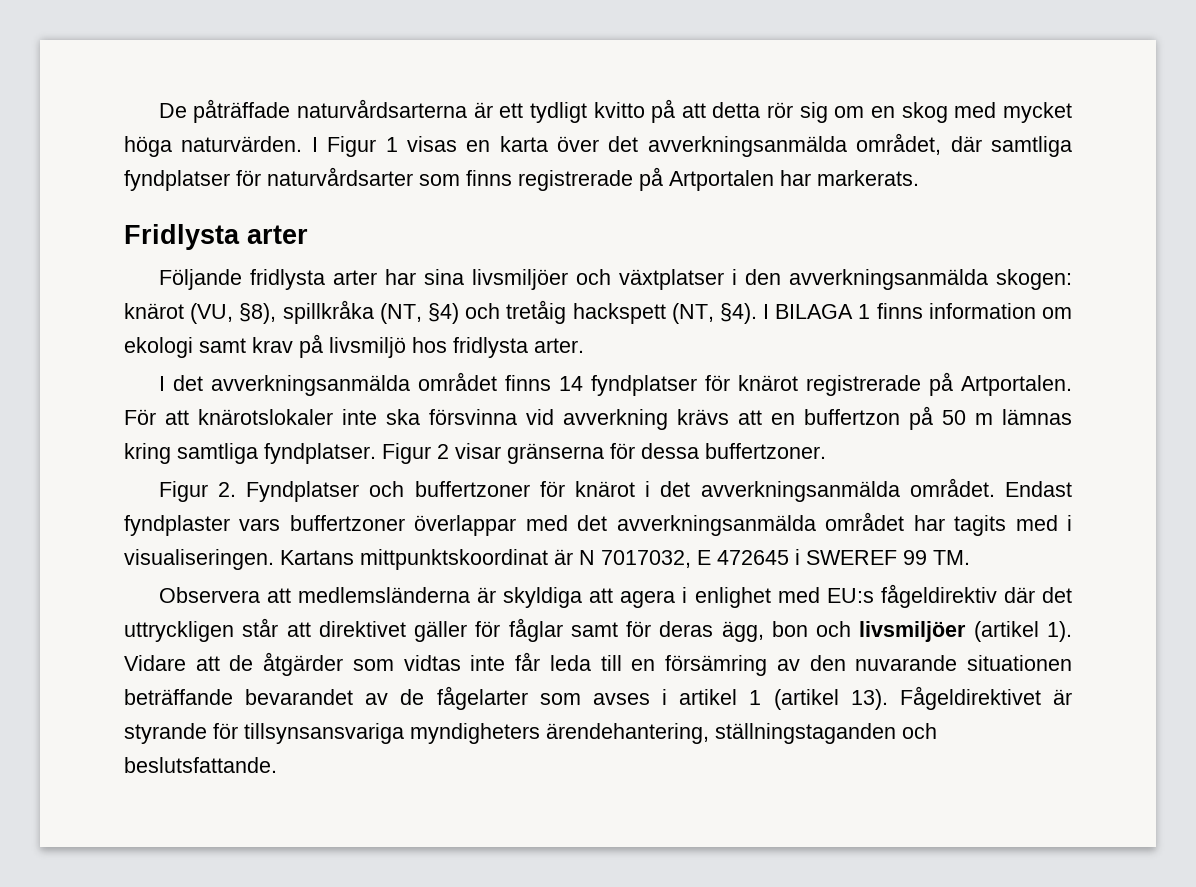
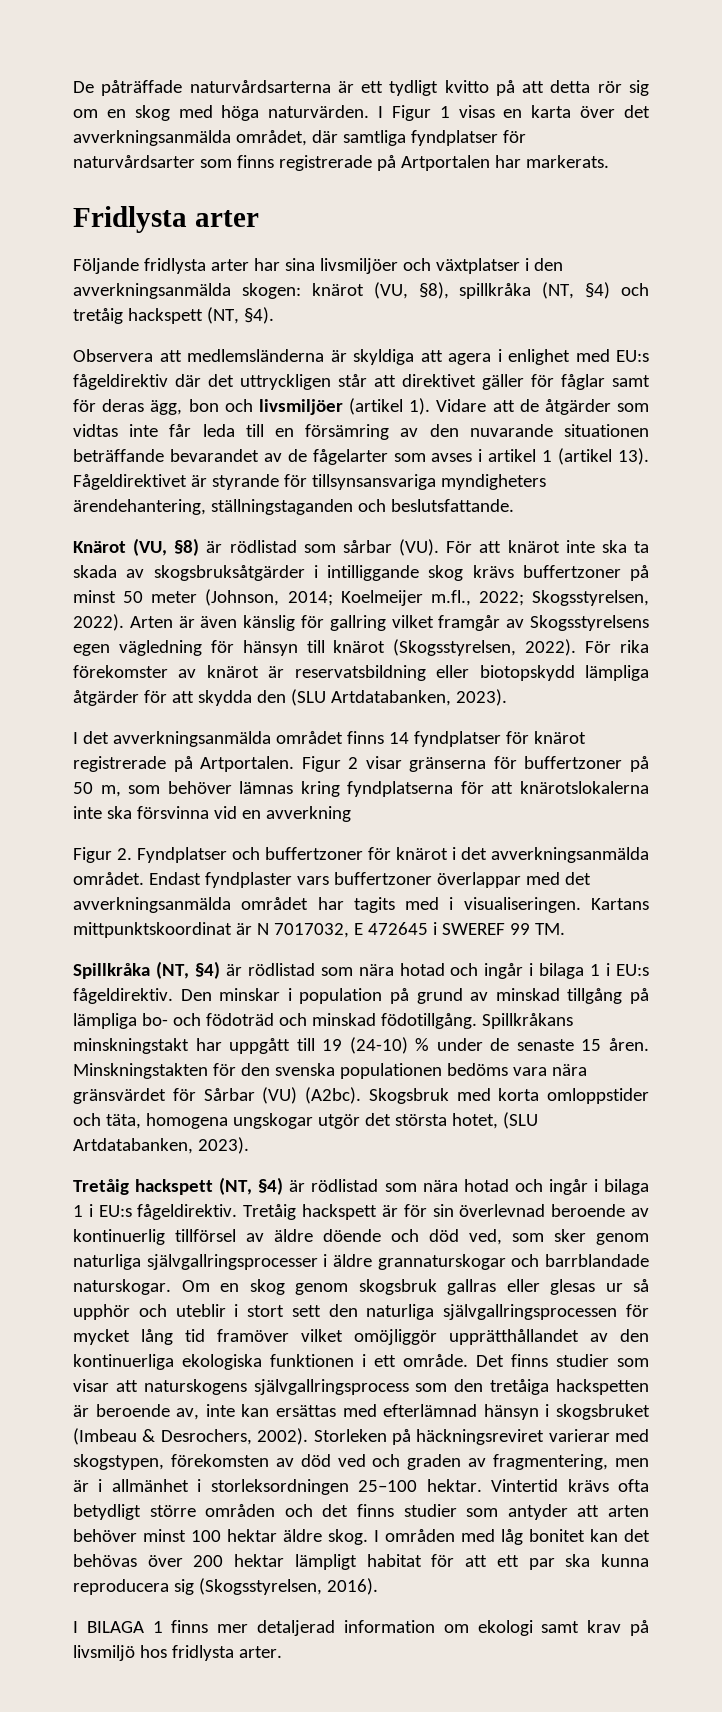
[1003,102,1073,123] mycket -> (213, 111) none
[763,303,1072,319] [124,334,584,358] [158,372,1072,396] [124,406,1072,430] [124,443,826,464] [158,478,1072,502] [124,512,1072,536] [124,549,970,570] I BILAGA 1 finns information om ekologi samt krav på livsmiljö hos fridlysta arter. // I det avverkningsanmälda området finns 14 fyndplatser för knärot registrerade på Artportalen. För att knärotslokaler inte ska försvinna vid avverkning krävs att en buffertzon på 50 m lämnas kring samtliga fyndplatser. Figur 2 visar gränserna för dessa buffertzoner. // Figur 2. Fyndplatser och buffertzoner för knärot i det avverkningsanmälda området. Endast fyndplaster vars buffertzoner överlappar med det avverkningsanmälda området har tagits med i visualiseringen. Kartans mittpunktskoordinat är N 7017032, E 472645 i SWEREF 99 TM. -> (274, 315) none
(277, 765) none -> [73,538,649,556] [73,565,649,581] [73,589,649,606] [73,614,649,631] [73,639,649,656] [73,665,649,681] [73,689,507,706] [73,731,586,747] [73,756,649,772] [73,781,649,797] [73,806,351,822] [73,847,649,863] [73,872,591,888] [73,897,649,913] [73,922,565,938] [73,961,650,979] [73,988,650,1004] [73,1013,573,1029] [73,1037,649,1054] [73,1063,587,1079] [73,1087,649,1104] [73,1112,538,1129] [73,1137,249,1154] [73,1177,649,1195] [73,1204,649,1220] [73,1229,649,1245] [73,1254,649,1270] [73,1279,649,1295] [73,1304,649,1320] [73,1329,649,1345] [73,1354,649,1370] [73,1379,649,1395] [73,1404,651,1420] [73,1428,649,1445] [73,1454,649,1470] [73,1479,649,1495] [73,1504,650,1520] [73,1529,650,1545] [73,1554,650,1570] [73,1578,378,1595] [73,1620,649,1636] [73,1645,282,1661] // Knärot (VU, §8) är rödlistad som sårbar (VU). För att knärot inte ska ta skada av skogsbruksåtgärder i intilliggande skog krävs buffertzoner på minst 50 meter (Johnson, 2014; Koelmeijer m.fl., 2022; Skogsstyrelsen, 2022). Arten är även känslig för gallring vilket framgår av Skogsstyrelsens egen vägledning för hänsyn till knärot (Skogsstyrelsen, 2022). För rika förekomster av knärot är reservatsbildning eller biotopskydd lämpliga åtgärder för att skydda den (SLU Artdatabanken, 2023). // I det avverkningsanmälda området finns 14 fyndplatser för knärot registrerade på Artportalen. Figur 2 visar gränserna för buffertzoner på 50 m, som behöver lämnas kring fyndplatserna för att knärotslokalerna inte ska försvinna vid en avverkning // Figur 2. Fyndplatser och buffertzoner för knärot i det avverkningsanmälda området. Endast fyndplaster vars buffertzoner överlappar med det avverkningsanmälda området har tagits med i visualiseringen. Kartans mittpunktskoordinat är N 7017032, E 472645 i SWEREF 99 TM. // Spillkråka (NT, §4) är rödlistad som nära hotad och ingår i bilaga 1 i EU:s fågeldirektiv. Den minskar i population på grund av minskad tillgång på lämpliga bo- och födoträd och minskad födotillgång. Spillkråkans minskningstakt har uppgått till 19 (24-10) % under de senaste 15 åren. Minskningstakten för den svenska populationen bedöms vara nära gränsvärdet för Sårbar (VU) (A2bc). Skogsbruk med korta omloppstider och täta, homogena ungskogar utgör det största hotet, (SLU Artdatabanken, 2023). // Tretåig hackspett (NT, §4) är rödlistad som nära hotad och ingår i bilaga 1 i EU:s fågeldirektiv. Tretåig hackspett är för sin överlevnad beroende av kontinuerlig tillförsel av äldre döende och död ved, som sker genom naturliga självgallringsprocesser i äldre grannaturskogar och barrblandade naturskogar. Om en skog genom skogsbruk gallras eller glesas ur så upphör och uteblir i stort sett den naturliga självgallringsprocessen för mycket lång tid framöver vilket omöjliggör upprätthållandet av den kontinuerliga ekologiska funktionen i ett område. Det finns studier som visar att naturskogens självgallringsprocess som den tretåiga hackspetten är beroende av, inte kan ersättas med efterlämnad hänsyn i skogsbruket (Imbeau & Desrochers, 2002). Storleken på häckningsreviret varierar med skogstypen, förekomsten av död ved och graden av fragmentering, men är i allmänhet i storleksordningen 25–100 hektar. Vintertid krävs ofta betydligt större områden och det finns studier som antyder att arten behöver minst 100 hektar äldre skog. I områden med låg bonitet kan det behövas över 200 hektar lämpligt habitat för att ett par ska kunna reproducera sig (Skogsstyrelsen, 2016). // I BILAGA 1 finns mer detaljerad information om ekologi samt krav på livsmiljö hos fridlysta arter.

